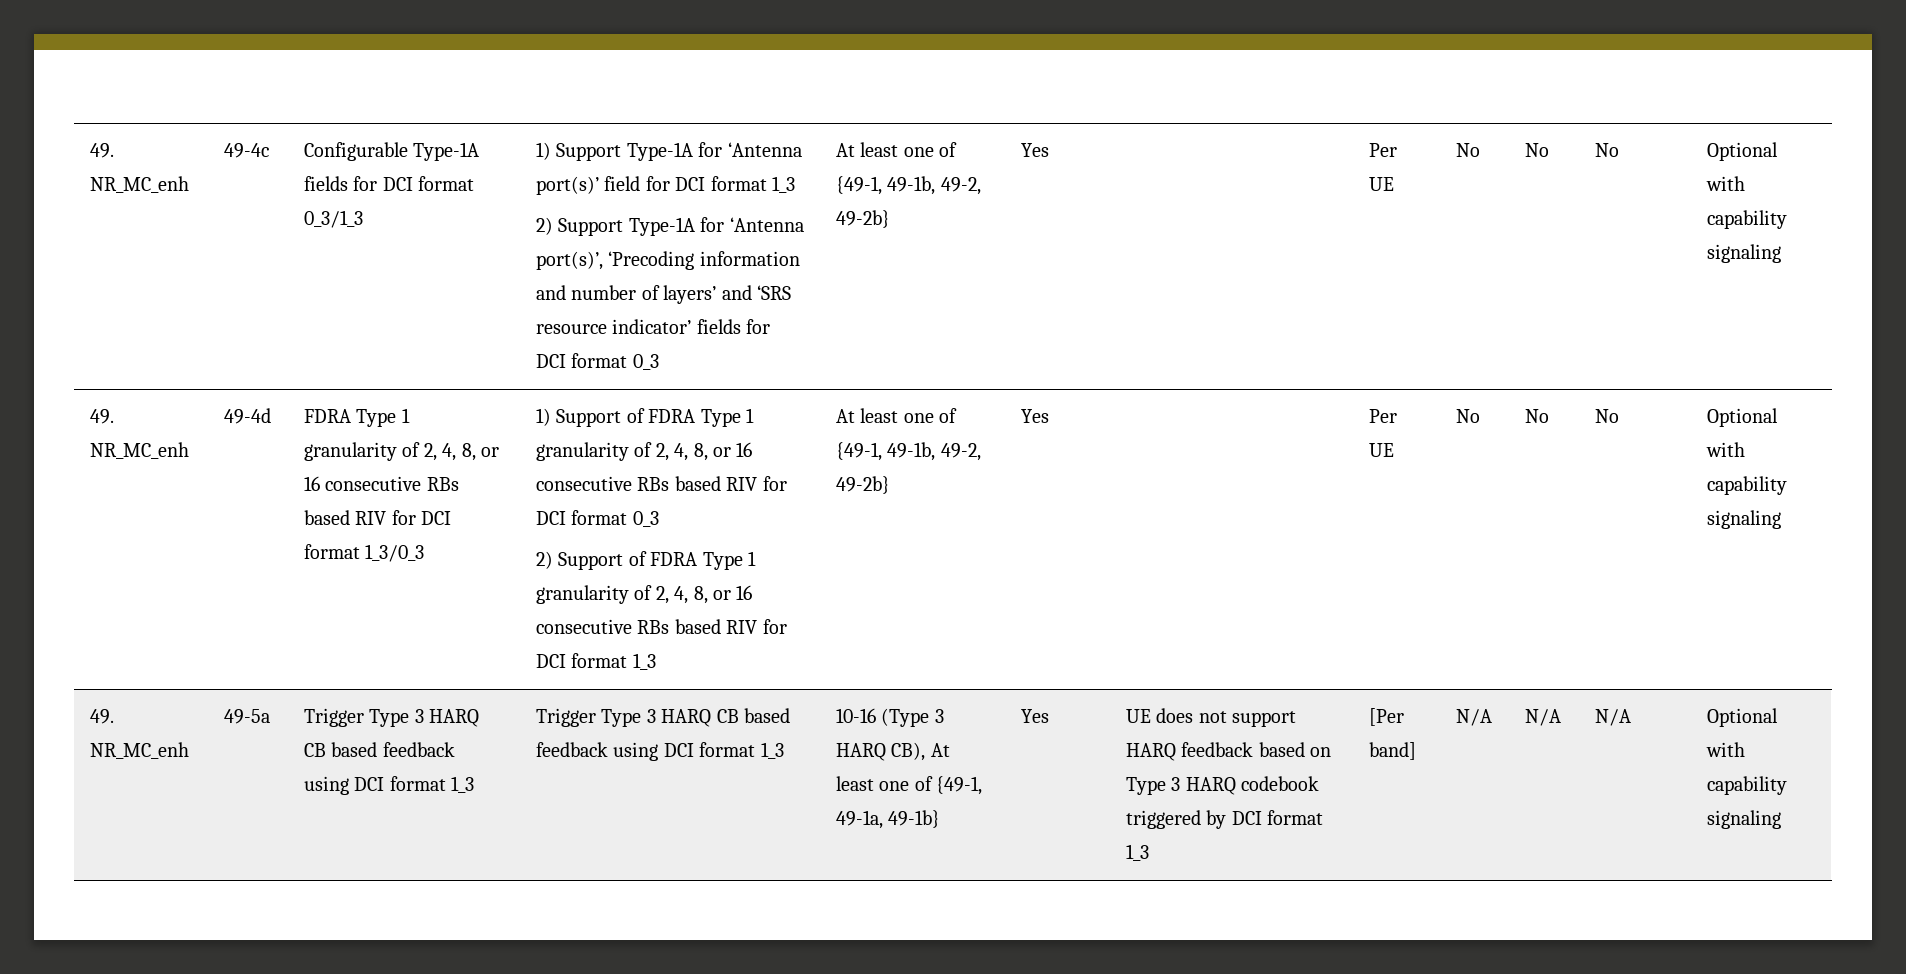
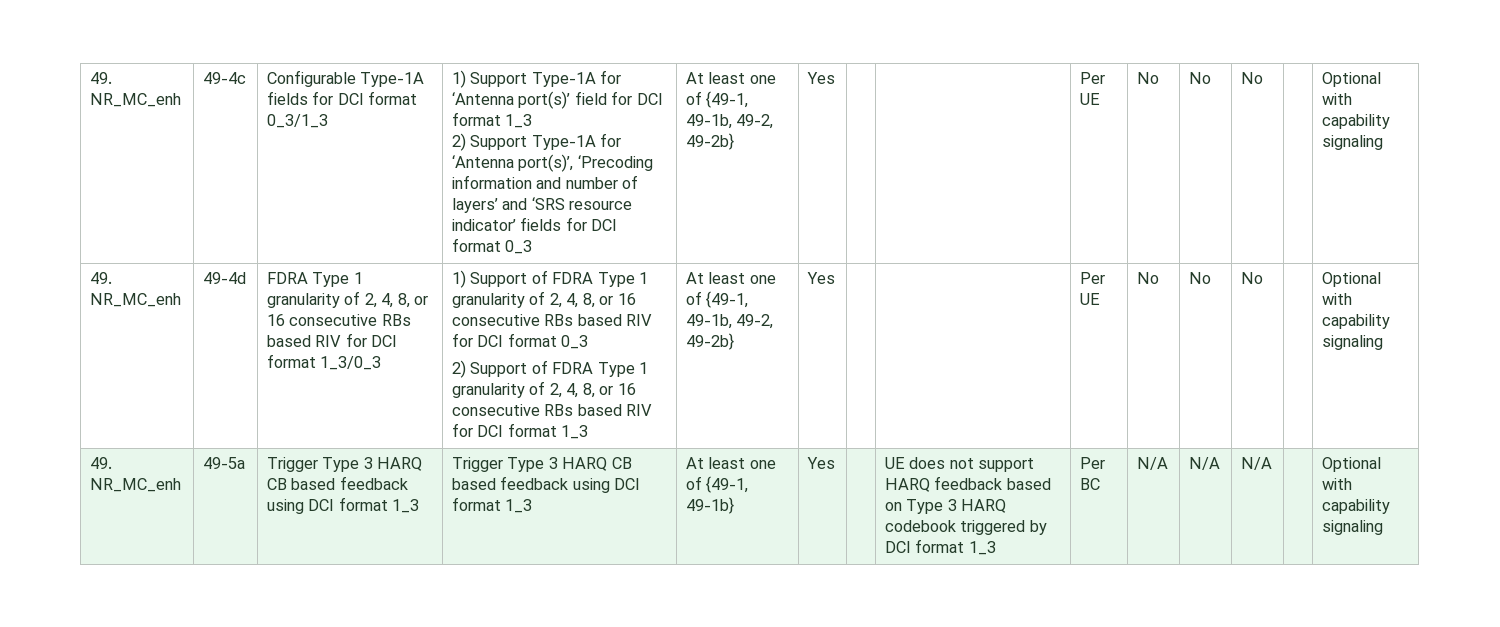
[836,708,944,727] [836,742,950,761] [836,776,983,795] [836,810,884,829] 10-16 (Type 3 HARQ CB), At least one of {49-1, 49-1a, -> [685,457,776,469] [685,476,749,493] At least one of {49-1,
[1369,708,1405,726] [1369,742,1417,760] [Per band] -> [1079,457,1105,469] [1079,478,1100,490] Per BC

